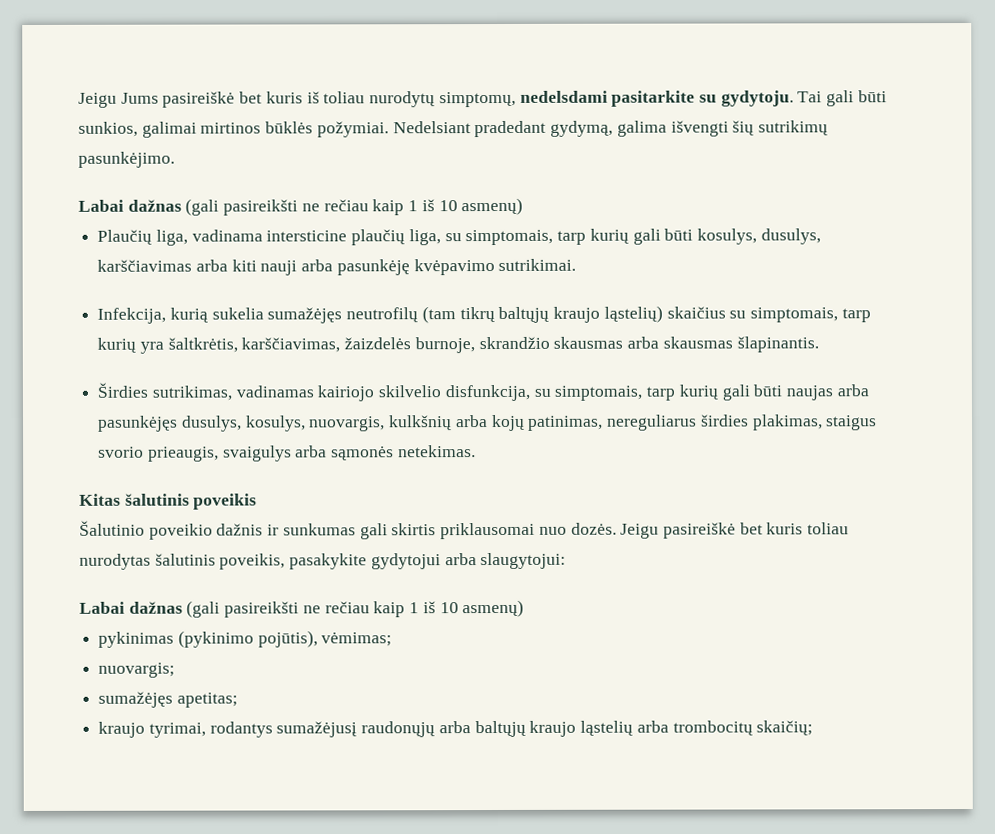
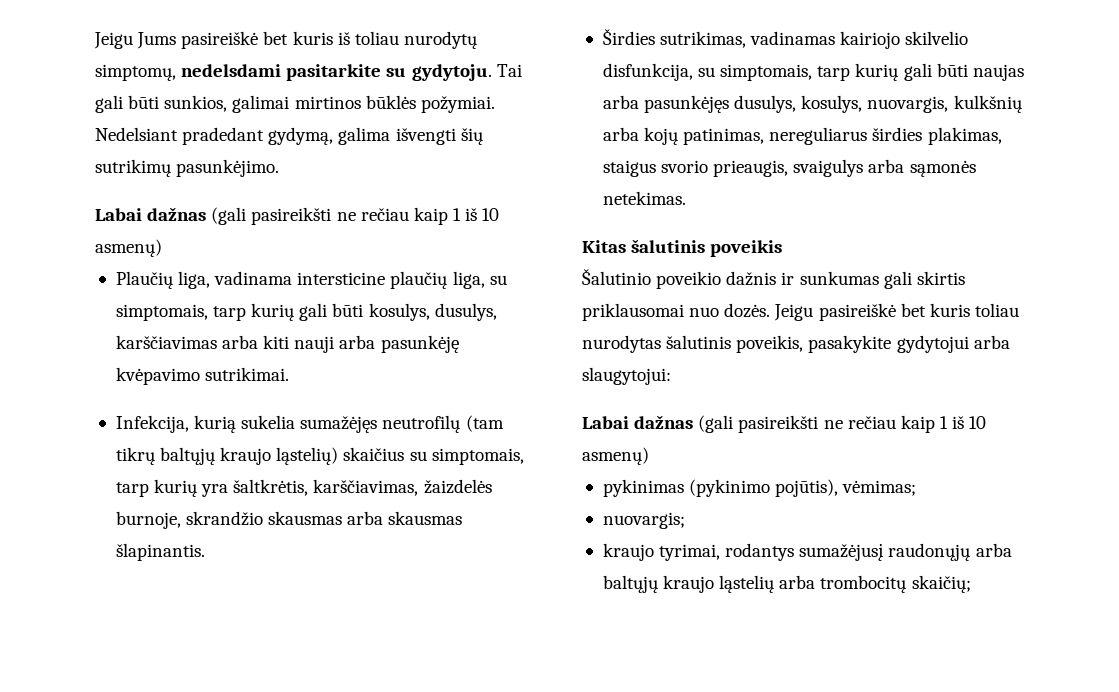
[98,691,238,708] // sumažėjęs apetitas; -> (685, 520) none

